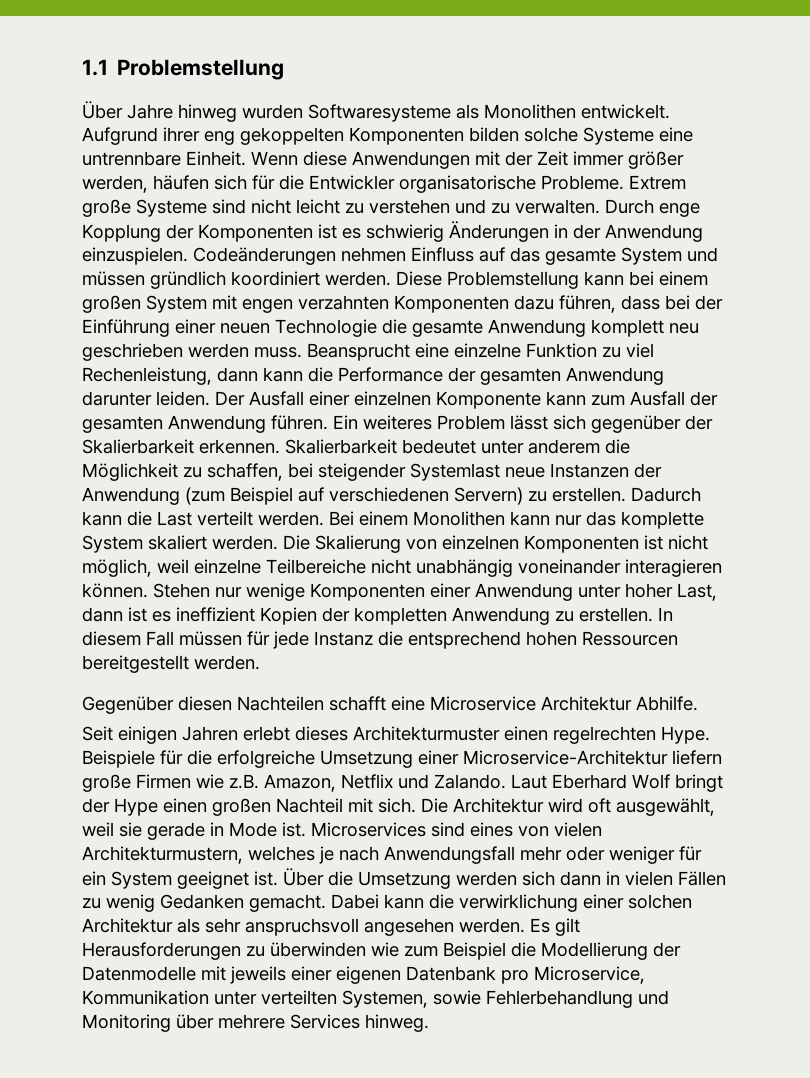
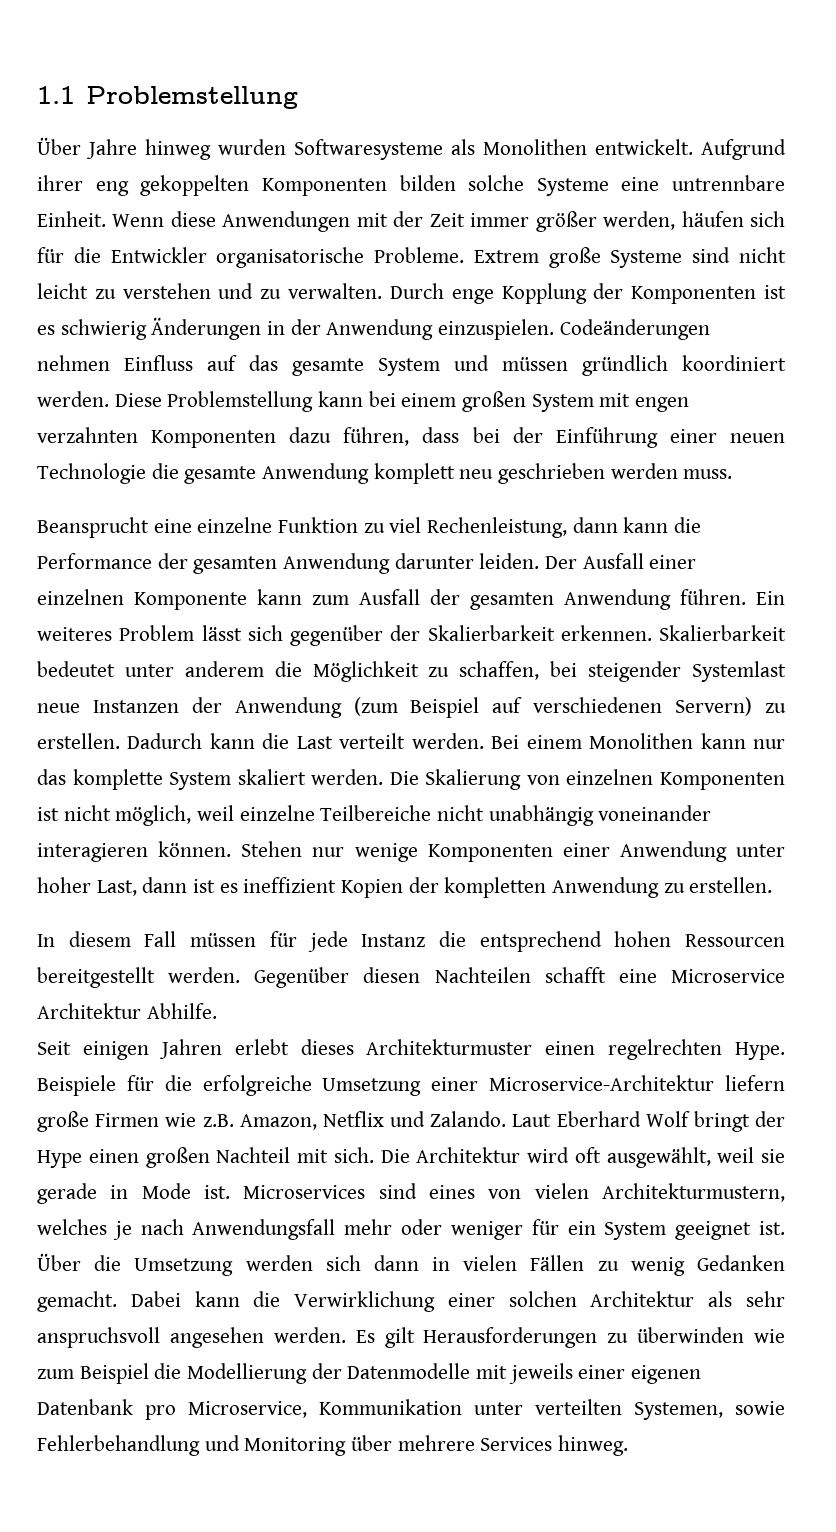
(302, 352) none -> (733, 474) //
(653, 614) none -> (773, 885) //
(260, 662) // -> (241, 975) none
[459,894,578,912] verwirklichung -> [294,1291,436,1312] Verwirklichung

